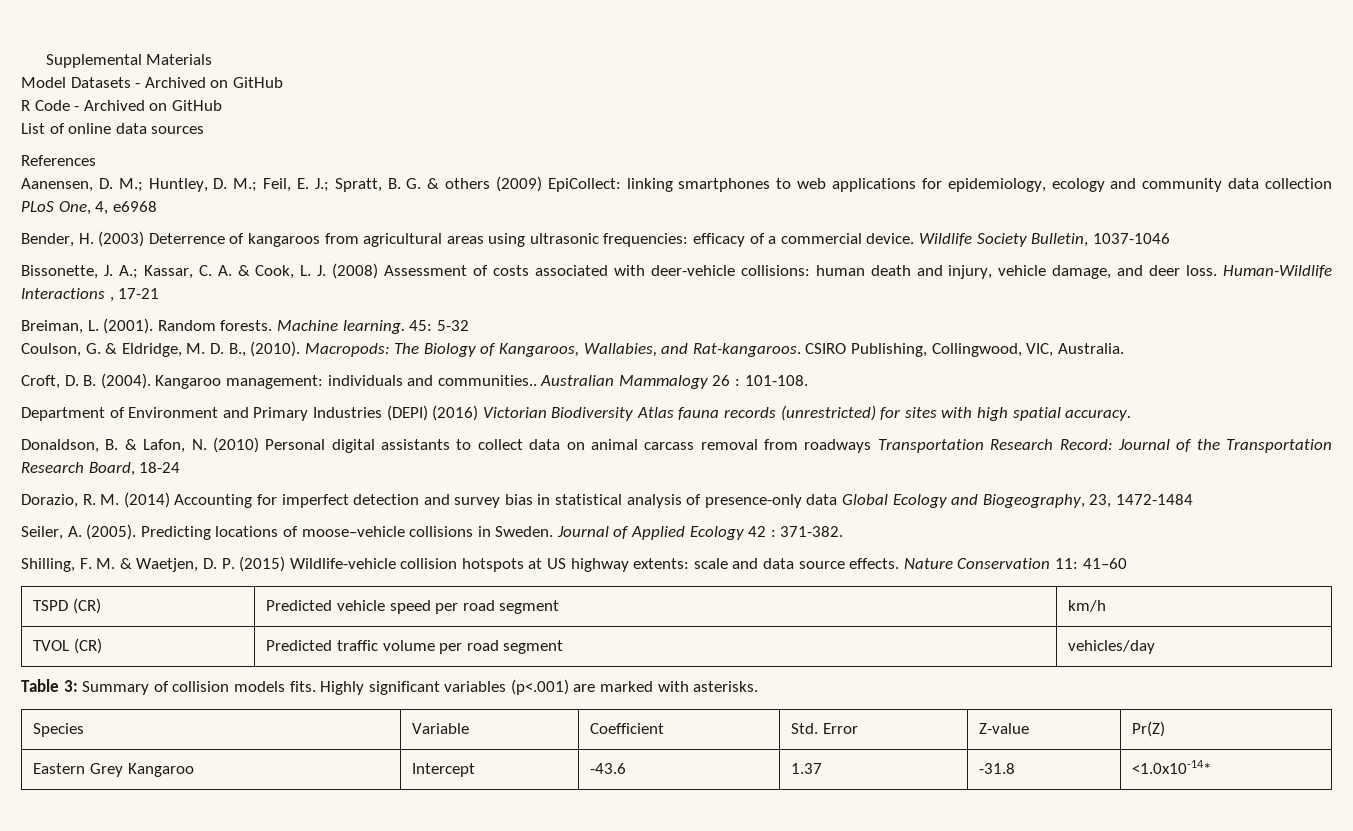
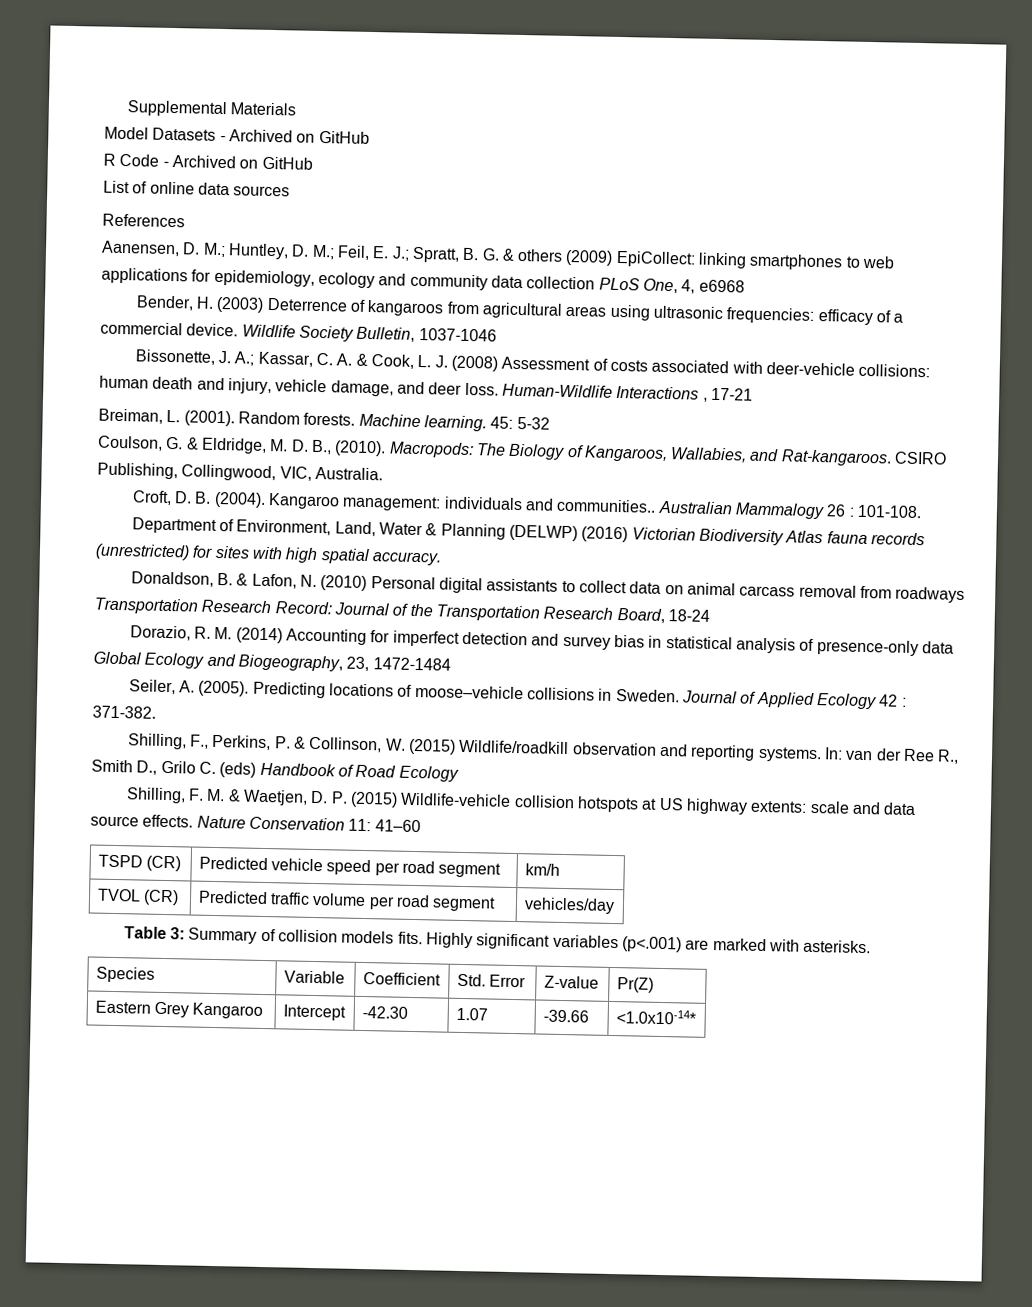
[128,405,428,421] Environment and Primary Industries (DEPI) -> [236,519,579,542] Environment, Land, Water & Planning (DELWP)
(844, 531) none -> [127,733,960,764] [91,759,459,782] // Shilling, F., Perkins, P. & Collinson, W. (2015) Wildlife/roadkill observation and reporting systems. In: van der Ree R., Smith D., Grilo C. (eds) Handbook of Road Ecology
[590,763,627,774] [791,763,823,774] [979,763,1016,774] -43.6 | 1.37 | -31.8 -> [361,1005,408,1019] [455,1007,488,1021] [542,1009,589,1023] -42.30 | 1.07 | -39.66

